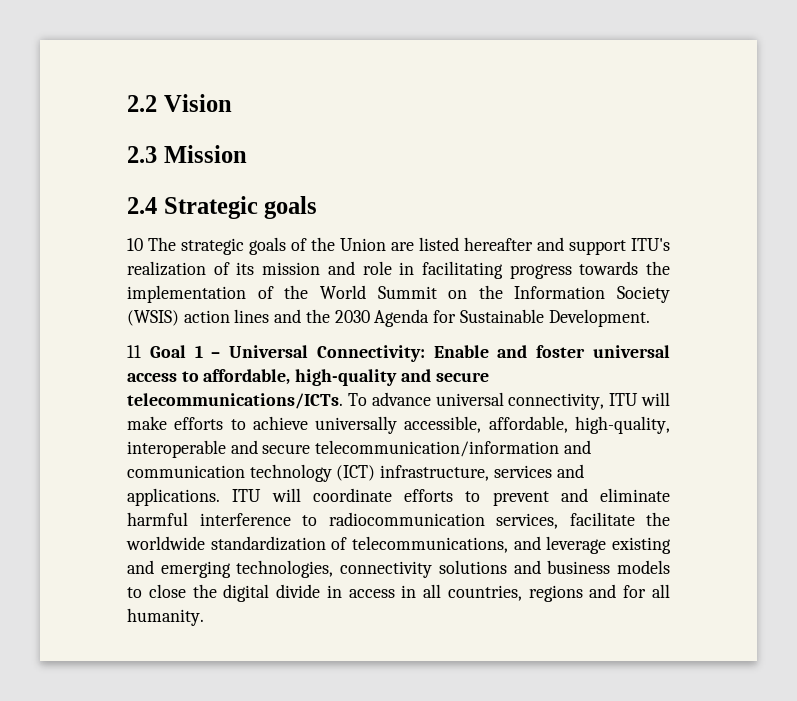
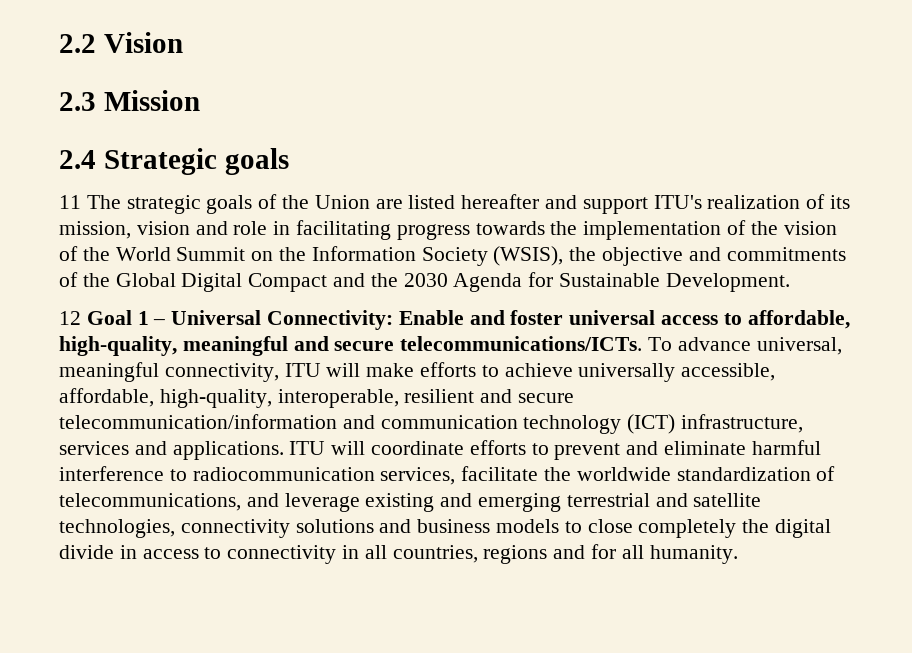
[127,238,143,251] 10 -> [59,195,81,209] 11
[262,262,321,275] mission -> [59,221,190,239] mission, vision
(309, 292) none -> [783,221,837,235] [59,246,110,261] vision of the
[127,309,270,326] (WSIS) action lines -> [493,246,846,266] [59,272,328,292] (WSIS), the objective and commitments of the Global Digital Compact
[127,345,141,358] 11 -> [59,311,81,325] 12
[295,369,398,386] high-quality -> [59,336,288,356] high-quality, meaningful
[435,392,504,406] universal -> [756,337,842,355] [59,362,159,382] universal, meaningful
[127,440,226,458] interoperable -> [277,389,475,408] interoperable, resilient
(231, 569) none -> [566,493,762,507] terrestrial and satellite
(186, 591) none -> [638,519,737,538] completely
(395, 593) none -> [204,545,337,564] to connectivity

